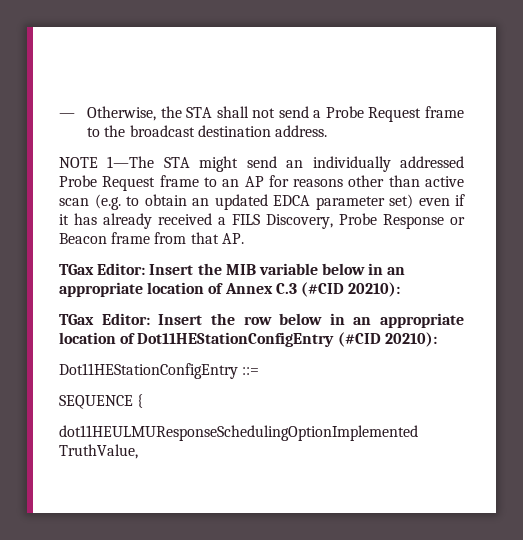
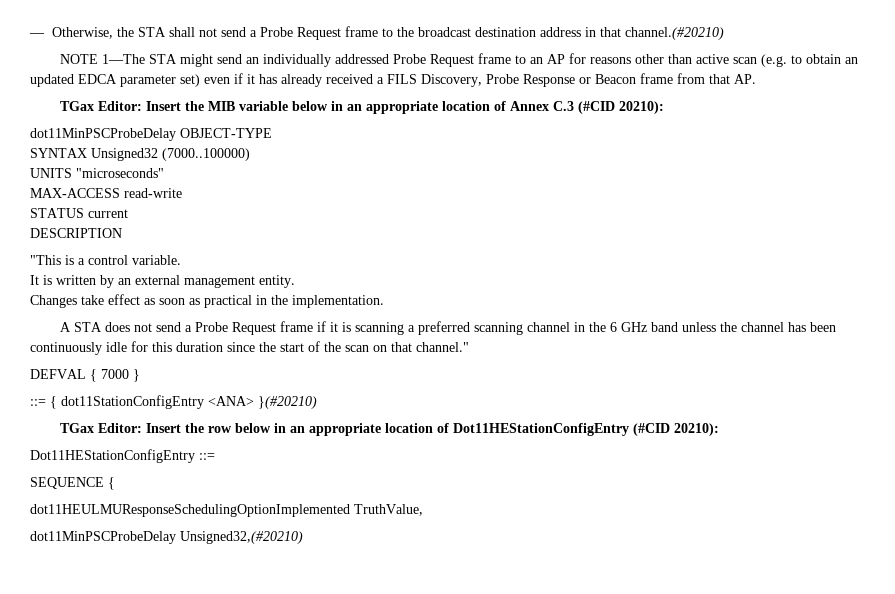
[274,125,327,137] address. -> [540,27,725,40] address in that channel.(#20210)
(401, 289) none -> [30,128,272,141] [30,148,250,161] [30,168,164,178] [30,188,182,198] [30,208,128,218] [30,228,122,238] [30,255,181,265] [30,275,295,288] [30,294,384,308] [60,321,837,335] [30,341,469,355] [30,369,140,382] [30,395,317,409] // dot11MinPSCProbeDelay OBJECT-TYPE // SYNTAX Unsigned32 (7000..100000) // UNITS "microseconds" // MAX-ACCESS read-write // STATUS current // DESCRIPTION // "This is a control variable. // It is written by an external management entity. // Changes take effect as soon as practical in the implementation. // A STA does not send a Probe Request frame if it is scanning a preferred scanning channel in the 6 GHz band unless the channel has been continuously idle for this duration since the start of the scan on that channel." // DEFVAL { 7000 } // ::= { dot11StationConfigEntry <ANA> }(#20210)
(138, 451) none -> [30,531,303,544] // dot11MinPSCProbeDelay Unsigned32,(#20210)

